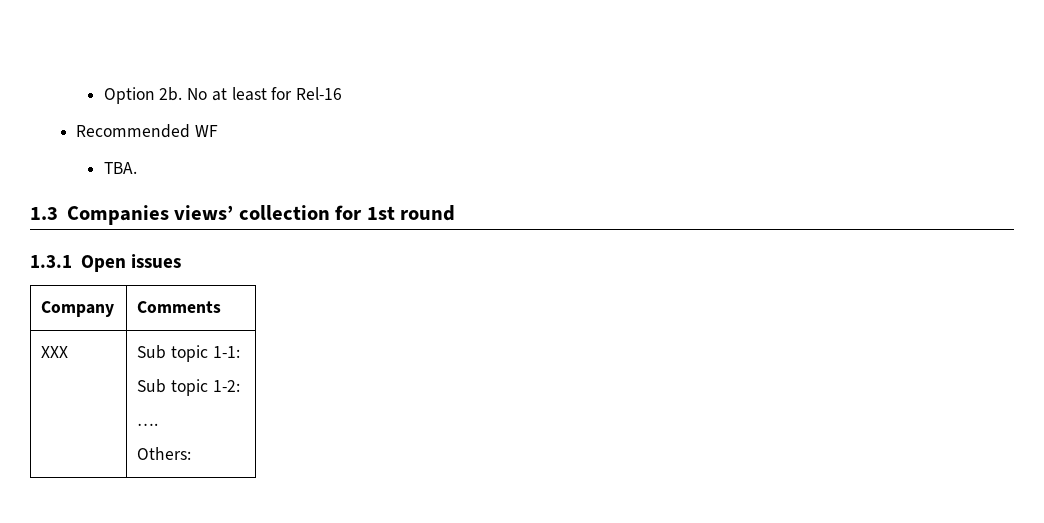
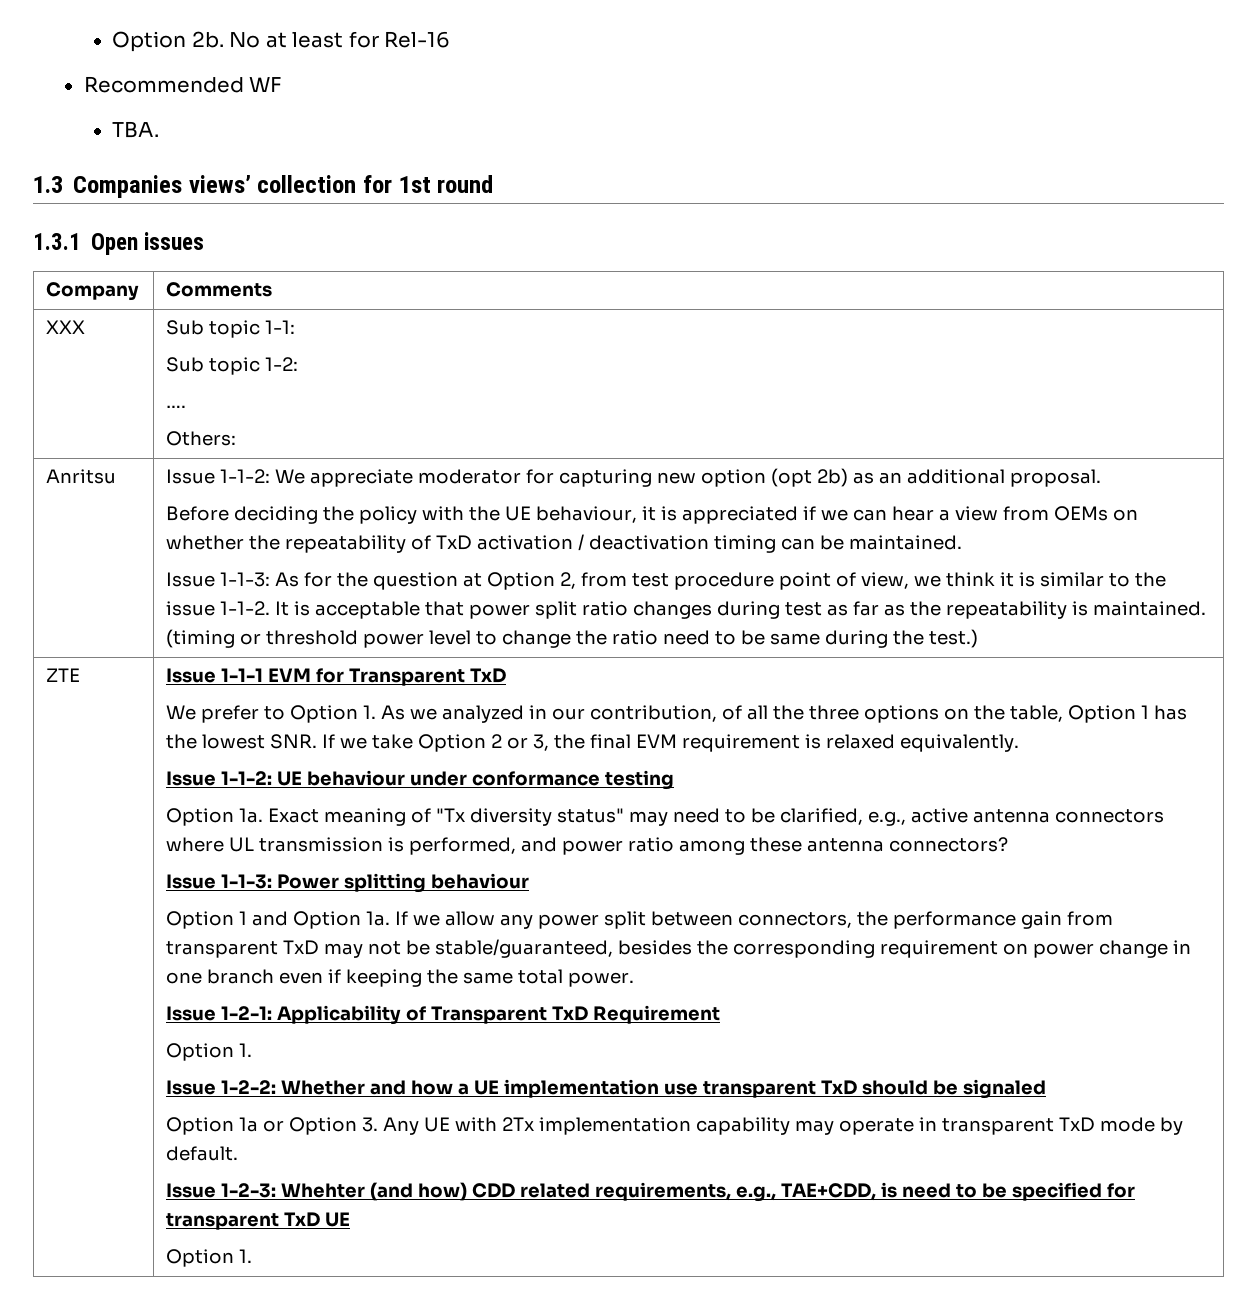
(192, 453) none -> [46,469,117,484] [166,468,1102,487] [166,506,1139,524] [166,534,963,553] [166,572,1166,590] [166,601,1207,619] [166,629,979,648] [46,668,81,682] [166,668,507,686] [166,705,1187,723] [166,734,1020,752] [166,770,675,790] [166,808,1165,826] [166,837,1009,855] [166,873,530,893] [166,911,1114,929] [166,939,1192,958] [166,969,635,987] [166,1005,721,1025] [166,1043,253,1061] [166,1079,1047,1099] [166,1117,1184,1135] [166,1146,239,1161] [166,1182,1136,1202] [166,1212,351,1230] [166,1249,253,1267] // Anritsu | Issue 1-1-2: We appreciate moderator for capturing new option (opt 2b) as an additional proposal. // Before deciding the policy with the UE behaviour, it is appreciated if we can hear a view from OEMs on whether the repeatability of TxD activation / deactivation timing can be maintained. // Issue 1-1-3: As for the question at Option 2, from test procedure point of view, we think it is similar to the issue 1-1-2. It is acceptable that power split ratio changes during test as far as the repeatability is maintained. (timing or threshold power level to change the ratio need to be same during the test.) // ZTE | Issue 1-1-1 EVM for Transparent TxD // We prefer to Option 1. As we analyzed in our contribution, of all the three options on the table, Option 1 has the lowest SNR. If we take Option 2 or 3, the final EVM requirement is relaxed equivalently. // Issue 1-1-2: UE behaviour under conformance testing // Option 1a. Exact meaning of "Tx diversity status" may need to be clarified, e.g., active antenna connectors where UL transmission is performed, and power ratio among these antenna connectors? // Issue 1-1-3: Power splitting behaviour // Option 1 and Option 1a. If we allow any power split between connectors, the performance gain from transparent TxD may not be stable/guaranteed, besides the corresponding requirement on power change in one branch even if keeping the same total power. // Issue 1-2-1: Applicability of Transparent TxD Requirement // Option 1. // Issue 1-2-2: Whether and how a UE implementation use transparent TxD should be signaled // Option 1a or Option 3. Any UE with 2Tx implementation capability may operate in transparent TxD mode by default. // Issue 1-2-3: Whehter (and how) CDD related requirements, e.g., TAE+CDD, is need to be specified for transparent TxD UE // Option 1.

